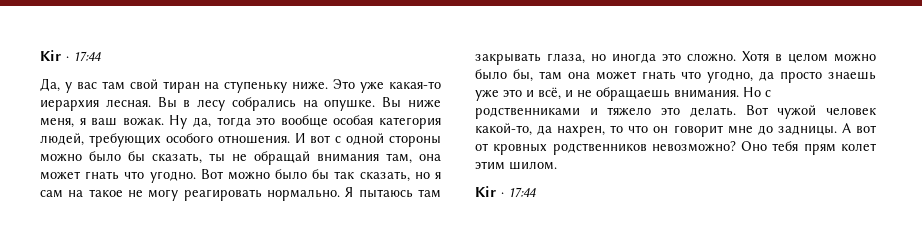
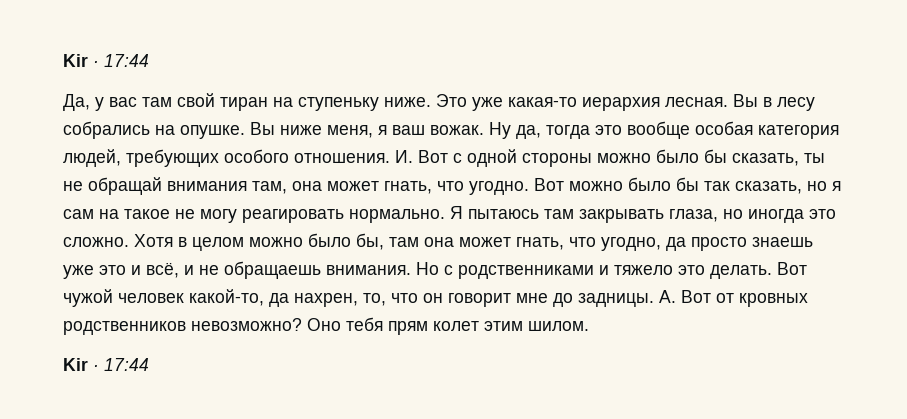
[294,133,331,144] И вот -> [395,150,448,163] И. Вот
[85,171,120,180] гнать -> [384,181,432,194] гнать,
[641,71,676,80] гнать -> [516,237,564,250] гнать,
[610,125,624,133] то -> [363,293,386,306] то,
[841,123,876,134] А вот -> [659,290,711,303] А. Вот

